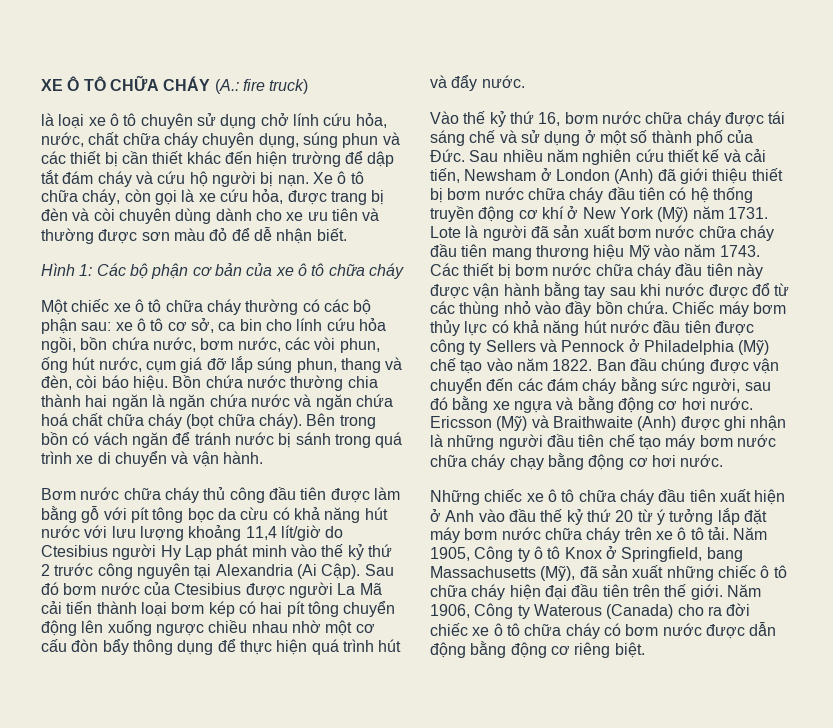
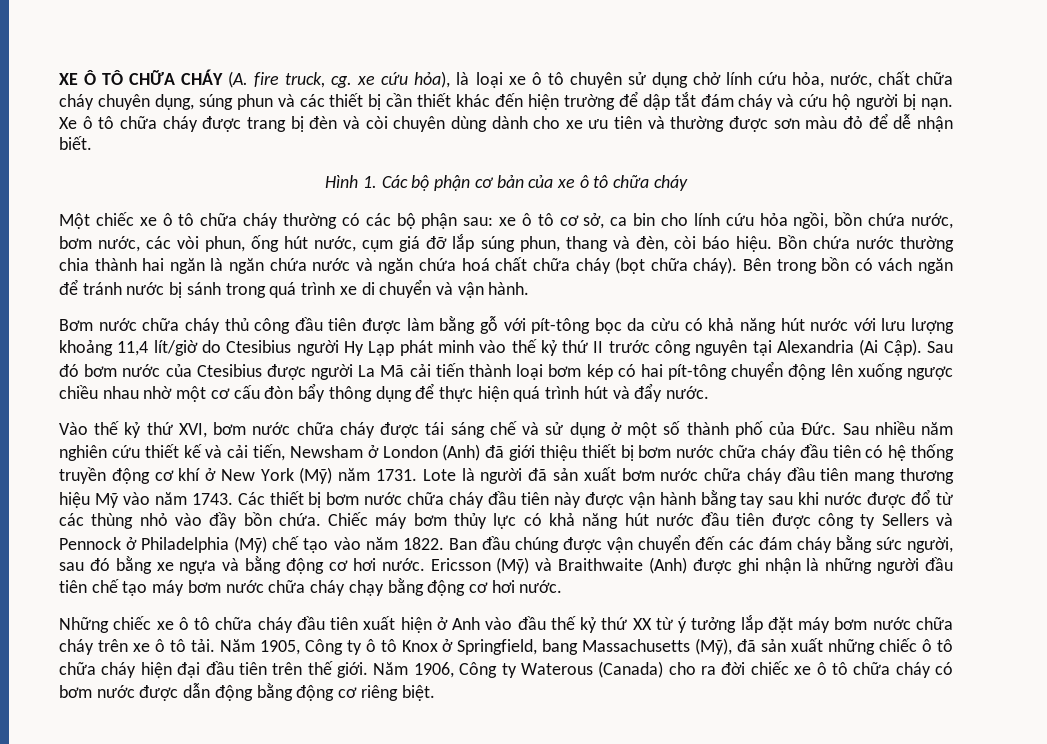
[214,79,309,94] (A.: fire truck) // -> [228,71,451,88] (A. fire truck, cg. xe cứu hỏa),
[82,189,284,205] cháy, còn gọi là xe cứu hỏa, -> [162,116,198,132] cháy
[79,264,93,276] 1: -> [362,176,377,188] 1.
[130,507,184,523] pít tông -> [531,318,591,334] pít-tông
[41,564,50,576] 2 -> [593,341,604,353] II
[286,601,339,617] pít tông -> [668,364,728,380] pít-tông
[538,112,561,126] 16, -> [178,423,207,438] XVI,
[615,510,634,522] 20 -> [632,618,652,630] XX

